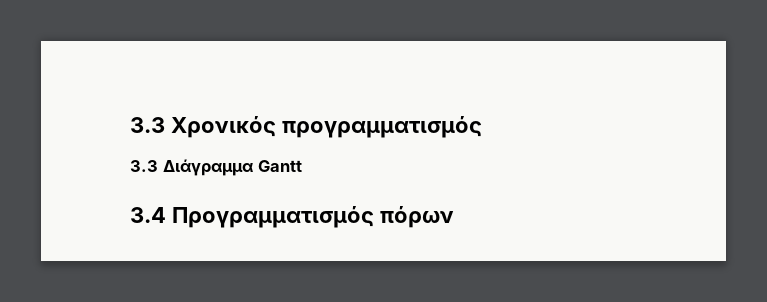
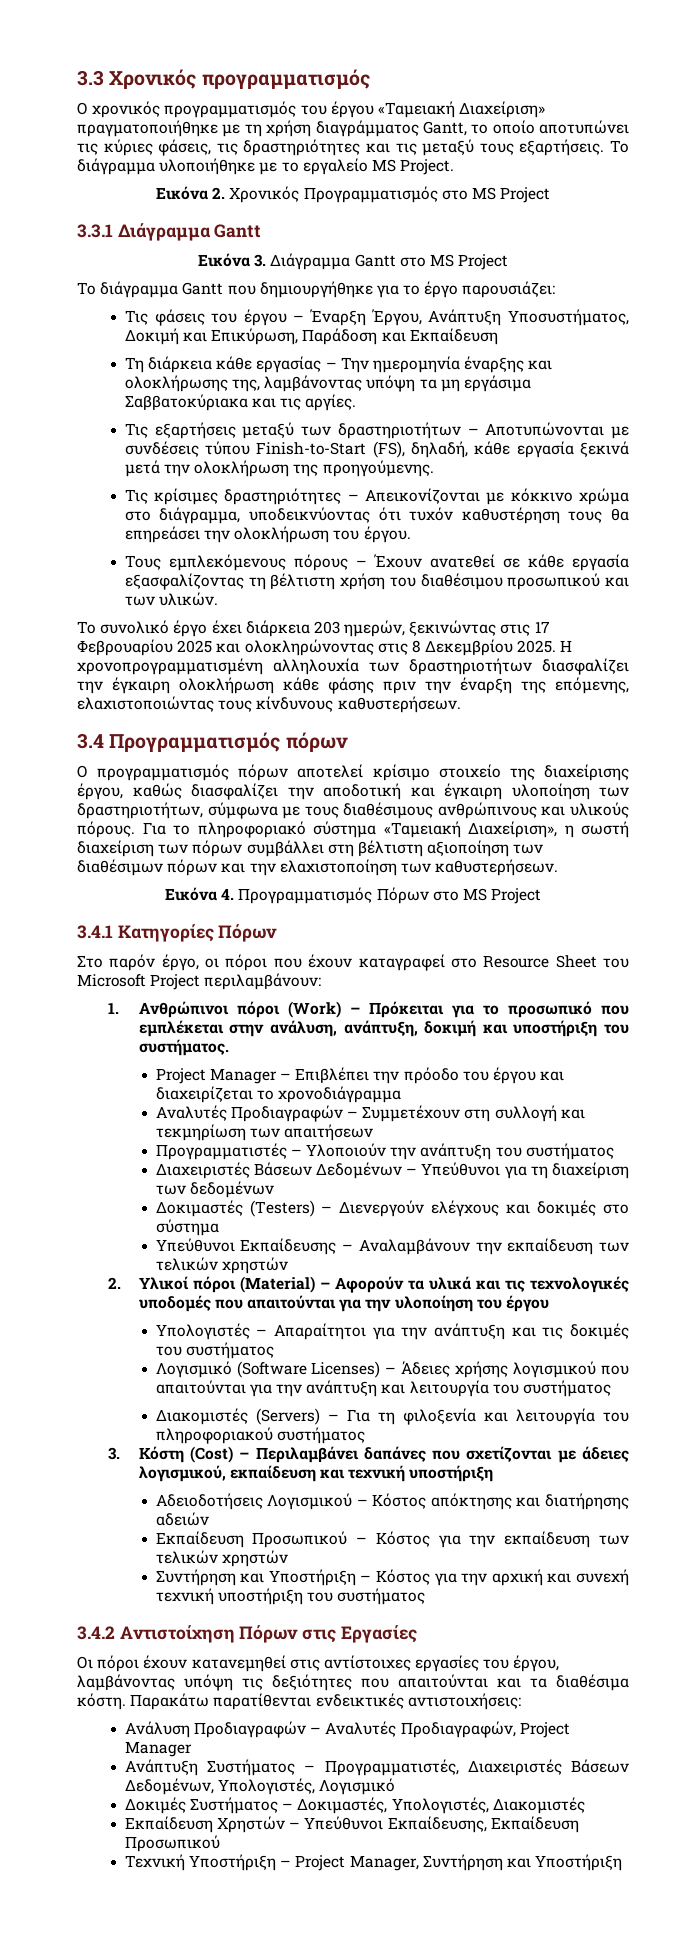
[130,159,302,176] [130,206,454,228] 3.3 Διάγραμμα Gantt // 3.4 Προγραμματισμός πόρων -> [77,101,546,118] [77,120,629,137] [77,139,630,156] [77,158,455,175] [155,186,551,203] [77,223,262,241] [197,253,509,270] [77,281,556,298] [124,309,629,326] [124,328,498,345] [124,356,553,373] [124,375,531,392] [124,394,357,411] [124,422,629,439] [124,441,629,458] [124,460,434,477] [124,488,629,505] [124,507,630,524] [124,526,411,543] [124,554,629,571] [124,573,629,590] [124,592,219,606] [77,620,550,637] [77,639,573,656] [77,658,629,675] [77,677,629,694] [77,696,461,713] [77,732,348,752] [77,764,629,781] [77,783,629,800] [77,802,629,819] [77,821,629,838] [77,840,544,857] [77,859,559,876] [164,887,542,904] [77,924,278,942] [77,954,629,971] [77,973,322,990] [107,1001,629,1018] [138,1020,629,1037] [138,1039,229,1056] [155,1067,565,1084] [155,1086,402,1103] [155,1105,585,1122] [155,1124,374,1141] [155,1143,614,1160] [155,1162,629,1179] [155,1181,274,1198] [155,1200,629,1217] [155,1219,219,1236] [155,1238,629,1255] [155,1257,288,1274] [107,1276,630,1293] [138,1295,549,1312] [155,1323,629,1340] [155,1342,274,1359] [155,1361,629,1378] [155,1380,611,1397] [155,1408,629,1425] [155,1427,365,1444] [107,1446,629,1463] [138,1465,494,1482] [155,1493,630,1510] [155,1512,209,1526] [155,1531,629,1548] [155,1550,288,1567] [155,1569,629,1586] [155,1588,426,1605] [77,1625,417,1643] [77,1655,560,1672] [77,1674,629,1691] [77,1693,521,1710] [124,1721,570,1738] [124,1741,192,1757] [124,1759,629,1776] [124,1778,396,1795] [124,1797,585,1814] [124,1816,579,1833] [124,1835,220,1852] [124,1854,623,1871] Ο χρονικός προγραμματισμός του έργου «Ταμειακή Διαχείριση» πραγματοποιήθηκε με τη χρήση διαγράμματος Gantt, το οποίο αποτυπώνει τις κύριες φάσεις, τις δραστηριότητες και τις μεταξύ τους εξαρτήσεις. Το διάγραμμα υλοποιήθηκε με το εργαλείο MS Project. // Εικόνα 2. Χρονικός Προγραμματισμός στο MS Project // 3.3.1 Διάγραμμα Gantt // Εικόνα 3. Διάγραμμα Gantt στο MS Project // Το διάγραμμα Gantt που δημιουργήθηκε για το έργο παρουσιάζει: // Τις φάσεις του έργου – Έναρξη Έργου, Ανάπτυξη Υποσυστήματος, Δοκιμή και Επικύρωση, Παράδοση και Εκπαίδευση // Τη διάρκεια κάθε εργασίας – Την ημερομηνία έναρξης και ολοκλήρωσης της, λαμβάνοντας υπόψη τα μη εργάσιμα Σαββατοκύριακα και τις αργίες. // Τις εξαρτήσεις μεταξύ των δραστηριοτήτων – Αποτυπώνονται με συνδέσεις τύπου Finish-to-Start (FS), δηλαδή, κάθε εργασία ξεκινά μετά την ολοκλήρωση της προηγούμενης. // Τις κρίσιμες δραστηριότητες – Απεικονίζονται με κόκκινο χρώμα στο διάγραμμα, υποδεικνύοντας ότι τυχόν καθυστέρηση τους θα επηρεάσει την ολοκλήρωση του έργου. // Τους εμπλεκόμενους πόρους – Έχουν ανατεθεί σε κάθε εργασία εξασφαλίζοντας τη βέλτιστη χρήση του διαθέσιμου προσωπικού και των υλικών. // Το συνολικό έργο έχει διάρκεια 203 ημερών, ξεκινώντας στις 17 Φεβρουαρίου 2025 και ολοκληρώνοντας στις 8 Δεκεμβρίου 2025. Η χρονοπρογραμματισμένη αλληλουχία των δραστηριοτήτων διασφαλίζει την έγκαιρη ολοκλήρωση κάθε φάσης πριν την έναρξη της επόμενης, ελαχιστοποιώντας τους κίνδυνους καθυστερήσεων. // 3.4 Προγραμματισμός πόρων // Ο προγραμματισμός πόρων αποτελεί κρίσιμο στοιχείο της διαχείρισης έργου, καθώς διασφαλίζει την αποδοτική και έγκαιρη υλοποίηση των δραστηριοτήτων, σύμφωνα με τους διαθέσιμους ανθρώπινους και υλικούς πόρους. Για το πληροφοριακό σύστημα «Ταμειακή Διαχείριση», η σωστή διαχείριση των πόρων συμβάλλει στη βέλτιστη αξιοποίηση των διαθέσιμων πόρων και την ελαχιστοποίηση των καθυστερήσεων. // Εικόνα 4. Προγραμματισμός Πόρων στο MS Project // 3.4.1 Κατηγορίες Πόρων // Στο παρόν έργο, οι πόροι που έχουν καταγραφεί στο Resource Sheet του Microsoft Project περιλαμβάνουν: // 1. Ανθρώπινοι πόροι (Work) – Πρόκειται για το προσωπικό που εμπλέκεται στην ανάλυση, ανάπτυξη, δοκιμή και υποστήριξη του συστήματος. // Project Manager – Επιβλέπει την πρόοδο του έργου και διαχειρίζεται το χρονοδιάγραμμα // Αναλυτές Προδιαγραφών – Συμμετέχουν στη συλλογή και τεκμηρίωση των απαιτήσεων // Προγραμματιστές – Υλοποιούν την ανάπτυξη του συστήματος // Διαχειριστές Βάσεων Δεδομένων – Υπεύθυνοι για τη διαχείριση των δεδομένων // Δοκιμαστές (Testers) – Διενεργούν ελέγχους και δοκιμές στο σύστημα // Υπεύθυνοι Εκπαίδευσης – Αναλαμβάνουν την εκπαίδευση των τελικών χρηστών // 2. Υλικοί πόροι (Material) – Αφορούν τα υλικά και τις τεχνολογικές υποδομές που απαιτούνται για την υλοποίηση του έργου // Υπολογιστές – Απαραίτητοι για την ανάπτυξη και τις δοκιμές του συστήματος // Λογισμικό (Software Licenses) – Άδειες χρήσης λογισμικού που απαιτούνται για την ανάπτυξη και λειτουργία του συστήματος // Διακομιστές (Servers) – Για τη φιλοξενία και λειτουργία του πληροφοριακού συστήματος // 3. Κόστη (Cost) – Περιλαμβάνει δαπάνες που σχετίζονται με άδειες λογισμικού, εκπαίδευση και τεχνική υποστήριξη // Αδειοδοτήσεις Λογισμικού – Κόστος απόκτησης και διατήρησης αδειών // Εκπαίδευση Προσωπικού – Κόστος για την εκπαίδευση των τελικών χρηστών // Συντήρηση και Υποστήριξη – Κόστος για την αρχική και συνεχή τεχνική υποστήριξη του συστήματος // 3.4.2 Αντιστοίχηση Πόρων στις Εργασίες // Οι πόροι έχουν κατανεμηθεί στις αντίστοιχες εργασίες του έργου, λαμβάνοντας υπόψη τις δεξιότητες που απαιτούνται και τα διαθέσιμα κόστη. Παρακάτω παρατίθενται ενδεικτικές αντιστοιχήσεις: // Ανάλυση Προδιαγραφών – Αναλυτές Προδιαγραφών, Project Manager // Ανάπτυξη Συστήματος – Προγραμματιστές, Διαχειριστές Βάσεων Δεδομένων, Υπολογιστές, Λογισμικό // Δοκιμές Συστήματος – Δοκιμαστές, Υπολογιστές, Διακομιστές // Εκπαίδευση Χρηστών – Υπεύθυνοι Εκπαίδευσης, Εκπαίδευση Προσωπικού // Τεχνική Υποστήριξη – Project Manager, Συντήρηση και Υποστήριξη

